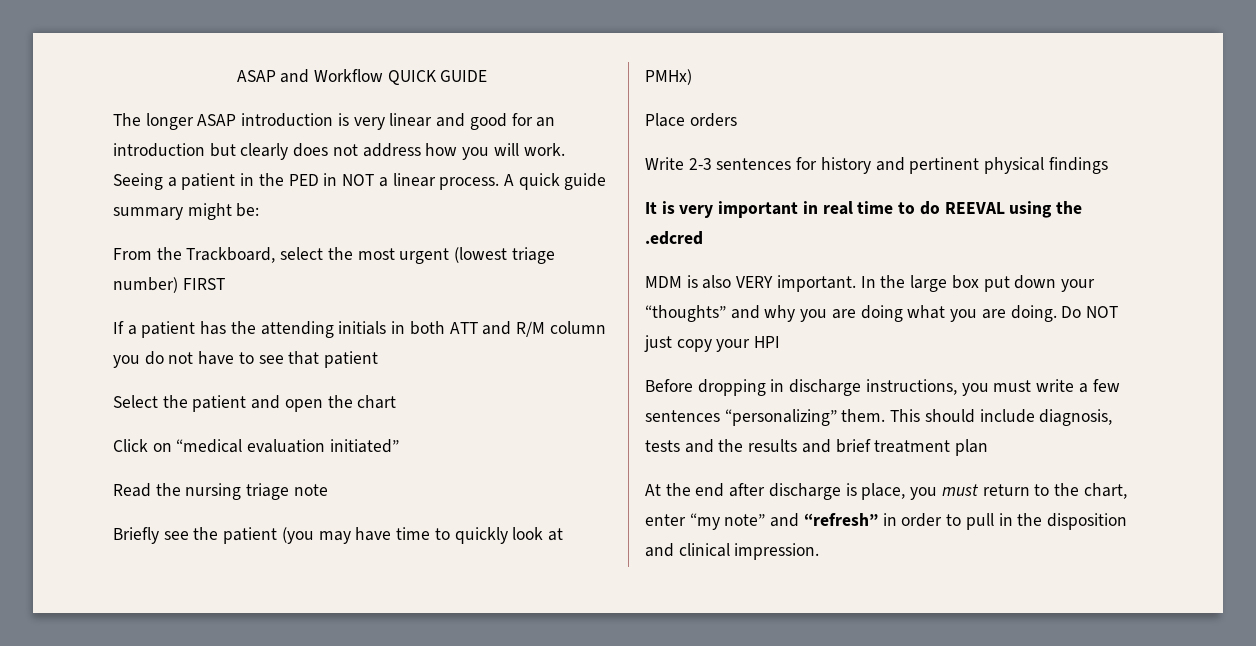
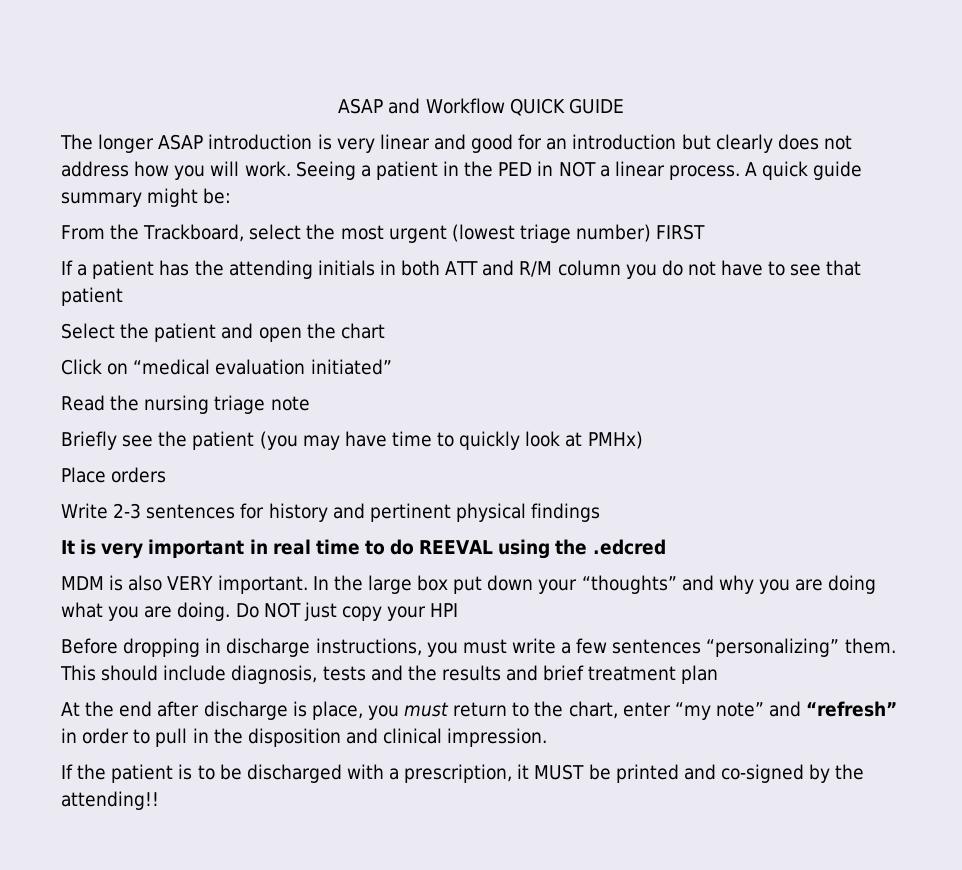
(820, 551) none -> [61,764,865,783] [61,791,159,810] // If the patient is to be discharged with a prescription, it MUST be printed and co-signed by the attending!!

